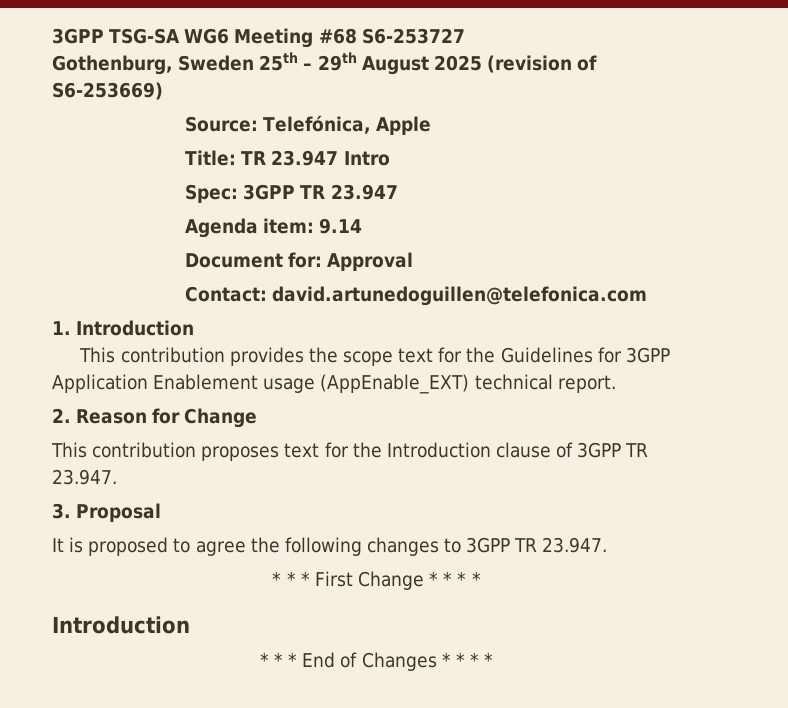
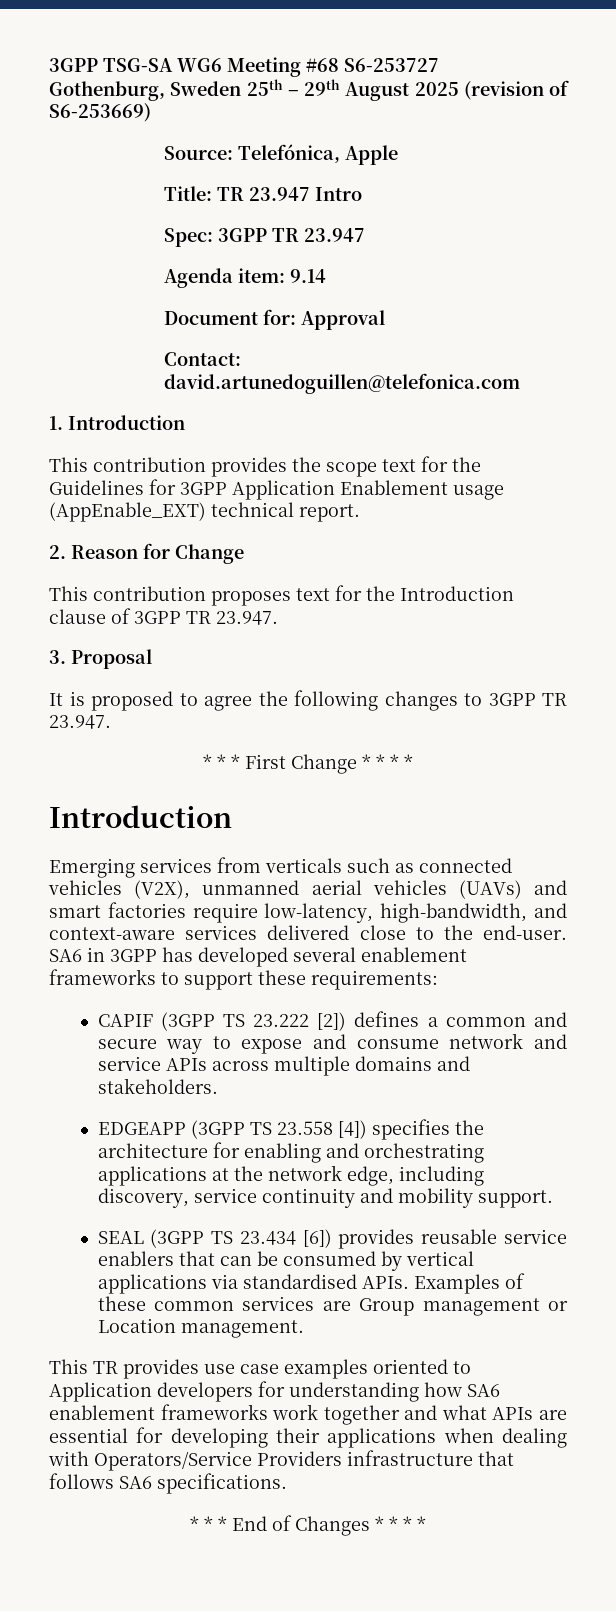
(190, 625) none -> [49,857,512,878] [48,880,567,899] [49,902,567,923] [49,925,567,940] [49,947,467,967] [49,969,438,990] [97,1011,568,1031] [97,1033,567,1054] [97,1056,470,1076] [97,1078,218,1094] [97,1119,484,1140] [97,1142,484,1163] [97,1165,484,1186] [97,1188,553,1208] [97,1229,567,1249] [97,1251,474,1271] [97,1273,525,1294] [97,1296,568,1316] [97,1318,304,1338] [49,1359,471,1379] [49,1381,500,1402] [49,1404,567,1425] [49,1427,567,1448] [48,1450,514,1471] [49,1473,287,1494] // Emerging services from verticals such as connected vehicles (V2X), unmanned aerial vehicles (UAVs) and smart factories require low-latency, high-bandwidth, and context-aware services delivered close to the end-user. SA6 in 3GPP has developed several enablement frameworks to support these requirements: // CAPIF (3GPP TS 23.222 [2]) defines a common and secure way to expose and consume network and service APIs across multiple domains and stakeholders. // EDGEAPP (3GPP TS 23.558 [4]) specifies the architecture for enabling and orchestrating applications at the network edge, including discovery, service continuity and mobility support. // SEAL (3GPP TS 23.434 [6]) provides reusable service enablers that can be consumed by vertical applications via standardised APIs. Examples of these common services are Group management or Location management. // This TR provides use case examples oriented to Application developers for understanding how SA6 enablement frameworks work together and what APIs are essential for developing their applications when dealing with Operators/Service Providers infrastructure that follows SA6 specifications.

